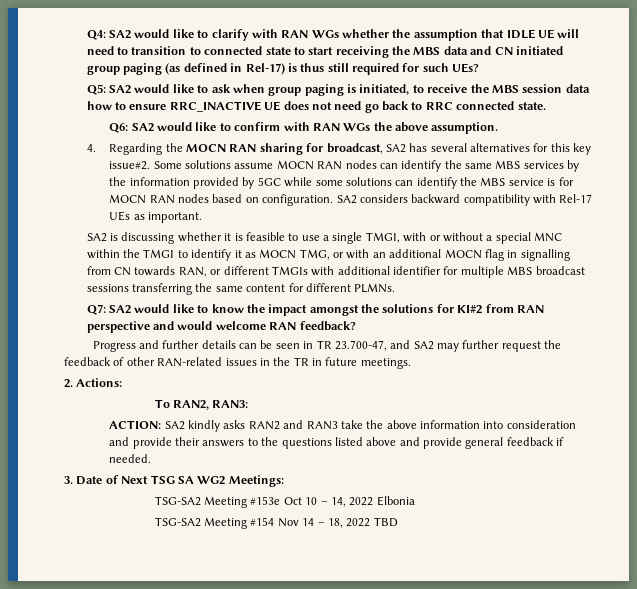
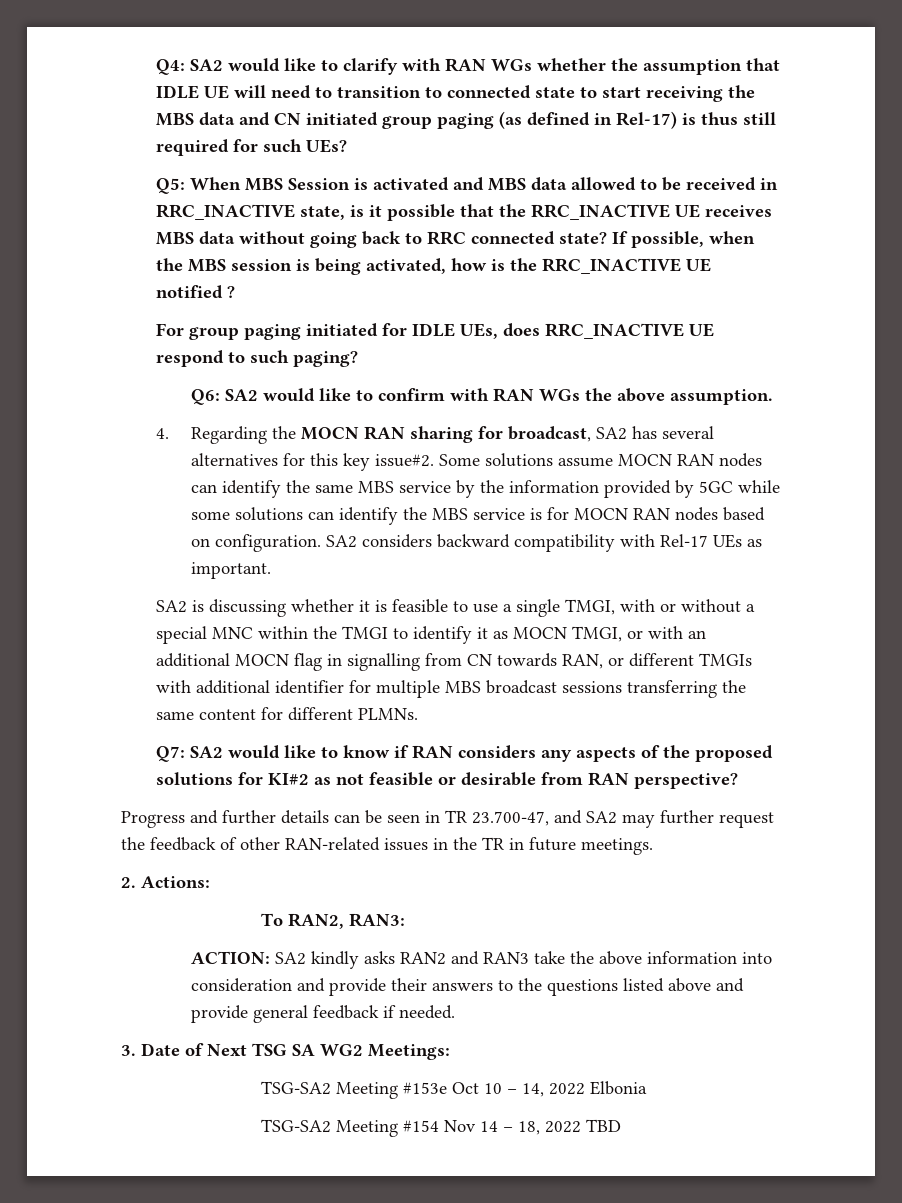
[109,84,590,96] [86,101,546,113] SA2 would like to ask when group paging is initiated, to receive the MBS session data how to ensure RRC_INACTIVE UE does not need go back to RRC connected state. -> [190,177,779,191] [156,204,773,221] [156,231,756,248] [156,258,712,275] [156,285,236,299] [156,323,715,340] [156,350,359,367] When MBS Session is activated and MBS data allowed to be received in RRC_INACTIVE state, is it possible that the RRC_INACTIVE UE receives MBS data without going back to RRC connected state? If possible, when the MBS session is being activated, how is the RRC_INACTIVE UE notified ? // For group paging initiated for IDLE UEs, does RRC_INACTIVE UE respond to such paging?
[523,161,564,169] services -> [399,481,452,493] service
[299,249,330,260] TMG, -> [572,626,623,642] TMGI,
[246,304,544,316] [86,321,356,333] the impact amongst the solutions for KI#2 from RAN perspective and would welcome RAN feedback? -> [394,745,774,762] [156,772,739,789] if RAN considers any aspects of the proposed solutions for KI#2 as not feasible or desirable from RAN perspective?

